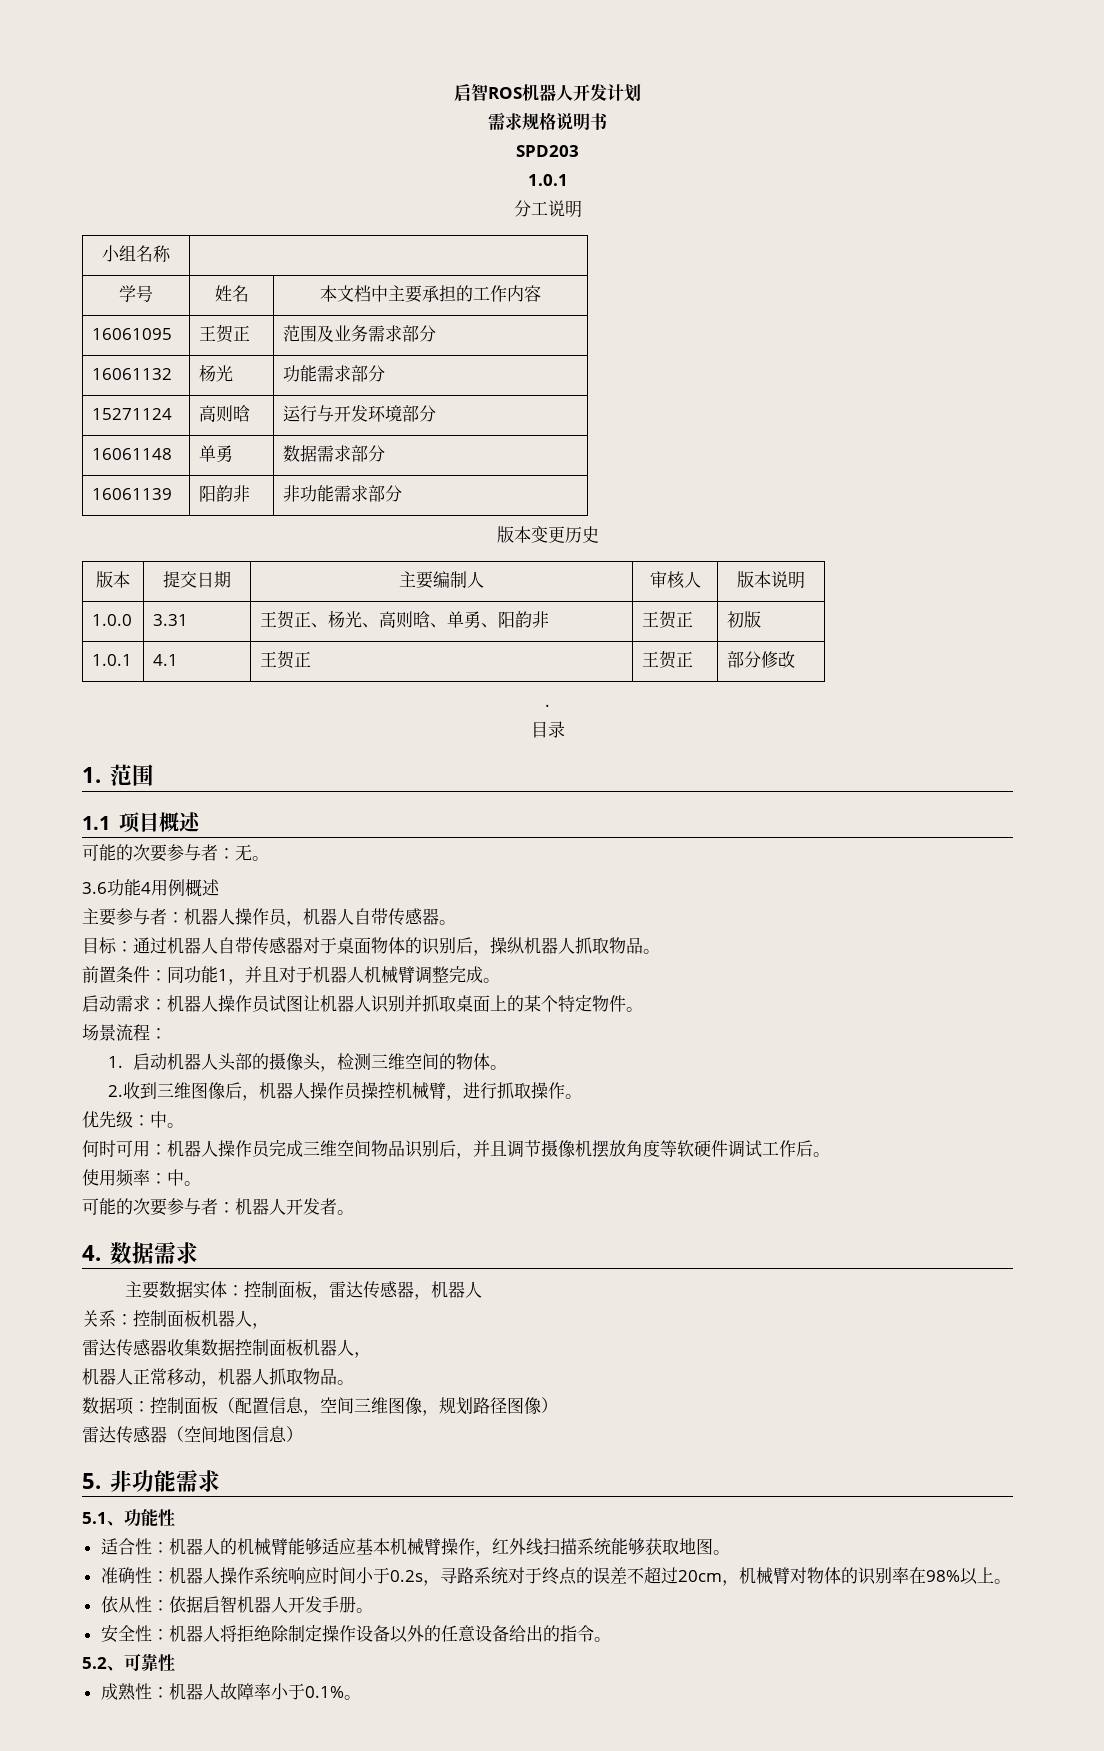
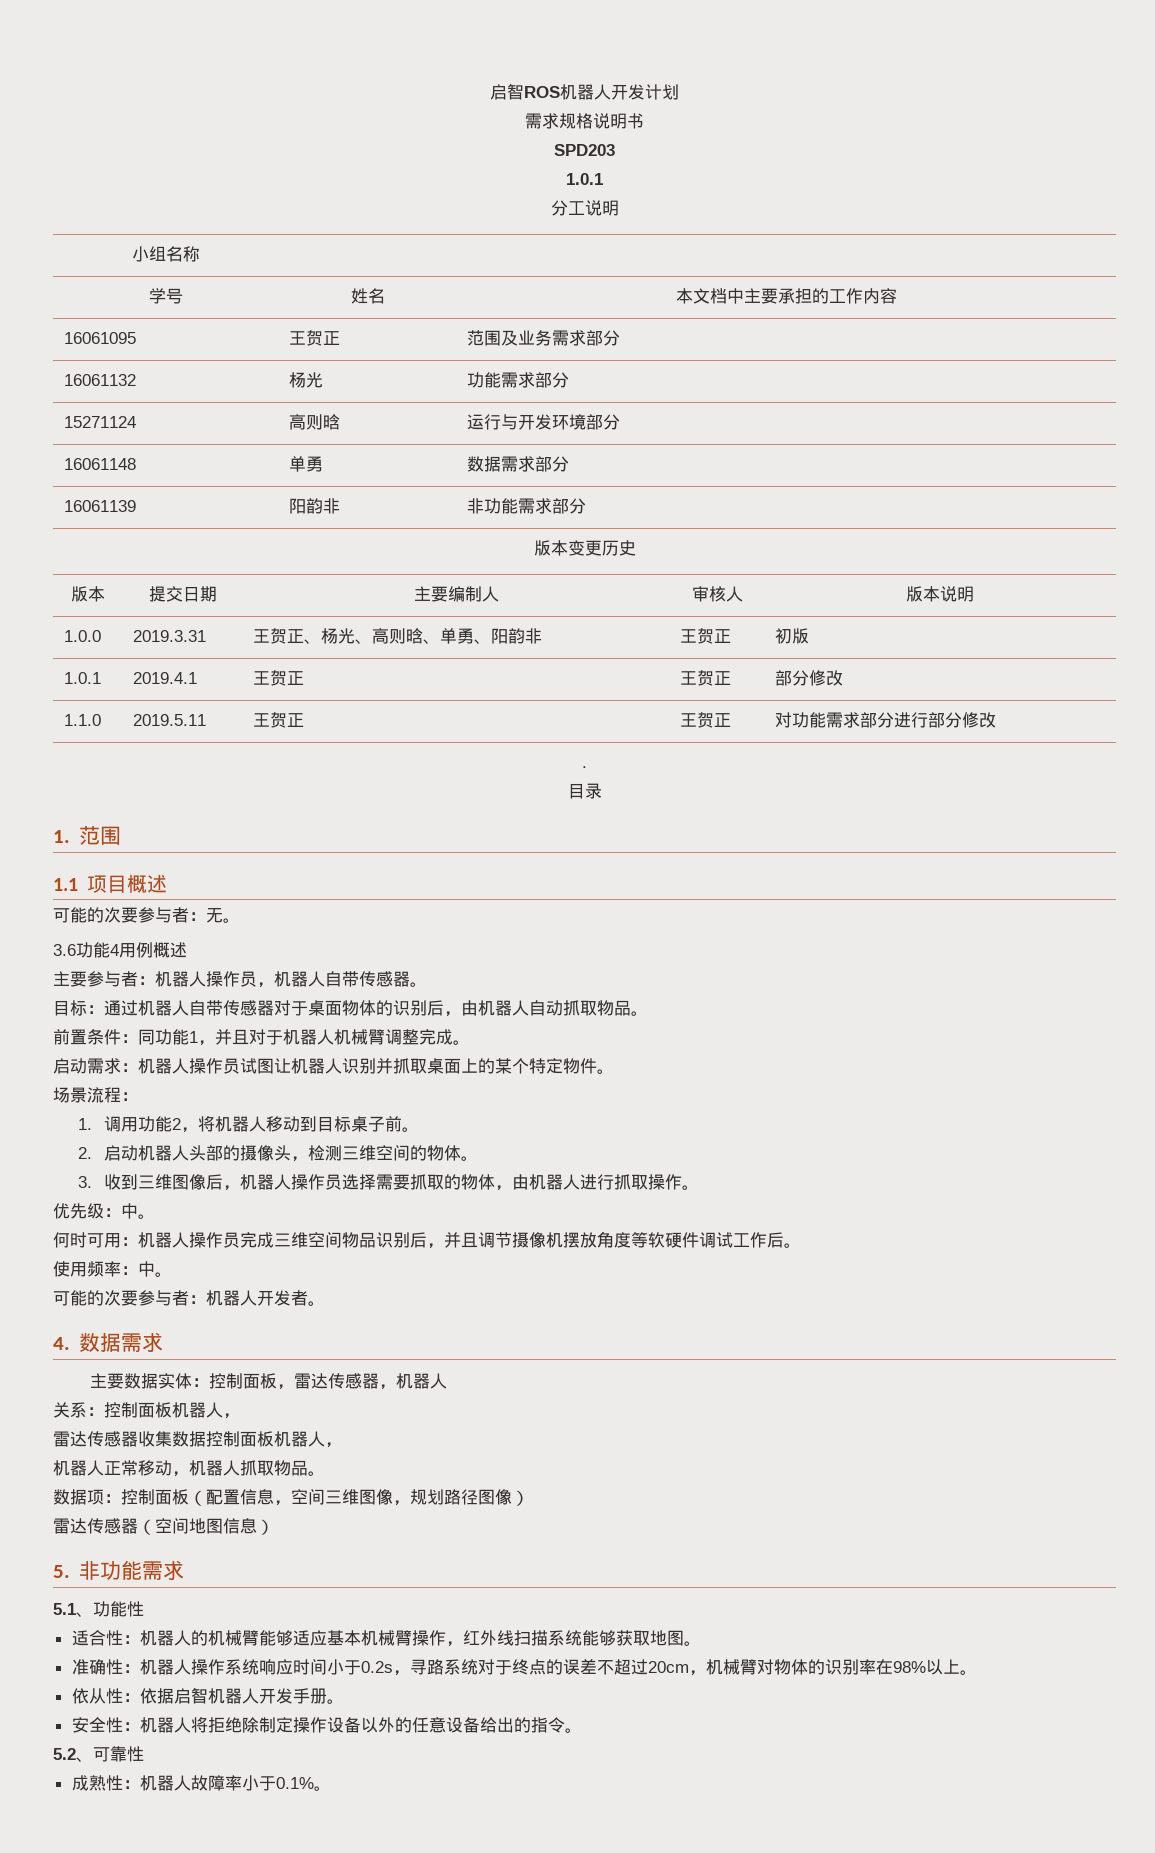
[153,614,189,626] 3.31 -> [132,630,206,642] 2019.3.31
[153,654,179,666] 4.1 -> [132,672,197,684] 2019.4.1
(796, 659) none -> [63,714,101,726] [132,714,206,726] [252,712,304,728] [679,712,731,728] [774,712,996,728] // 1.1.0 | 2019.5.11 | 王贺正 | 王贺正 | 对功能需求部分进行部分修改
[490,937,575,954] 操纵机器人 -> [461,1000,563,1016] 由机器人自动
(123, 1062) none -> [103,1116,419,1133] [78,1147,93,1159] 调用功能2，将机器人移动到目标桌子前。 // 2.
[107,1085,123,1097] 2. -> [78,1176,93,1188] 3.
[360,1082,463,1101] 操控机械臂， -> [341,1174,580,1191] 选择需要抓取的物体，由机器人

